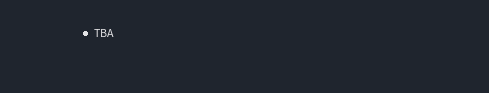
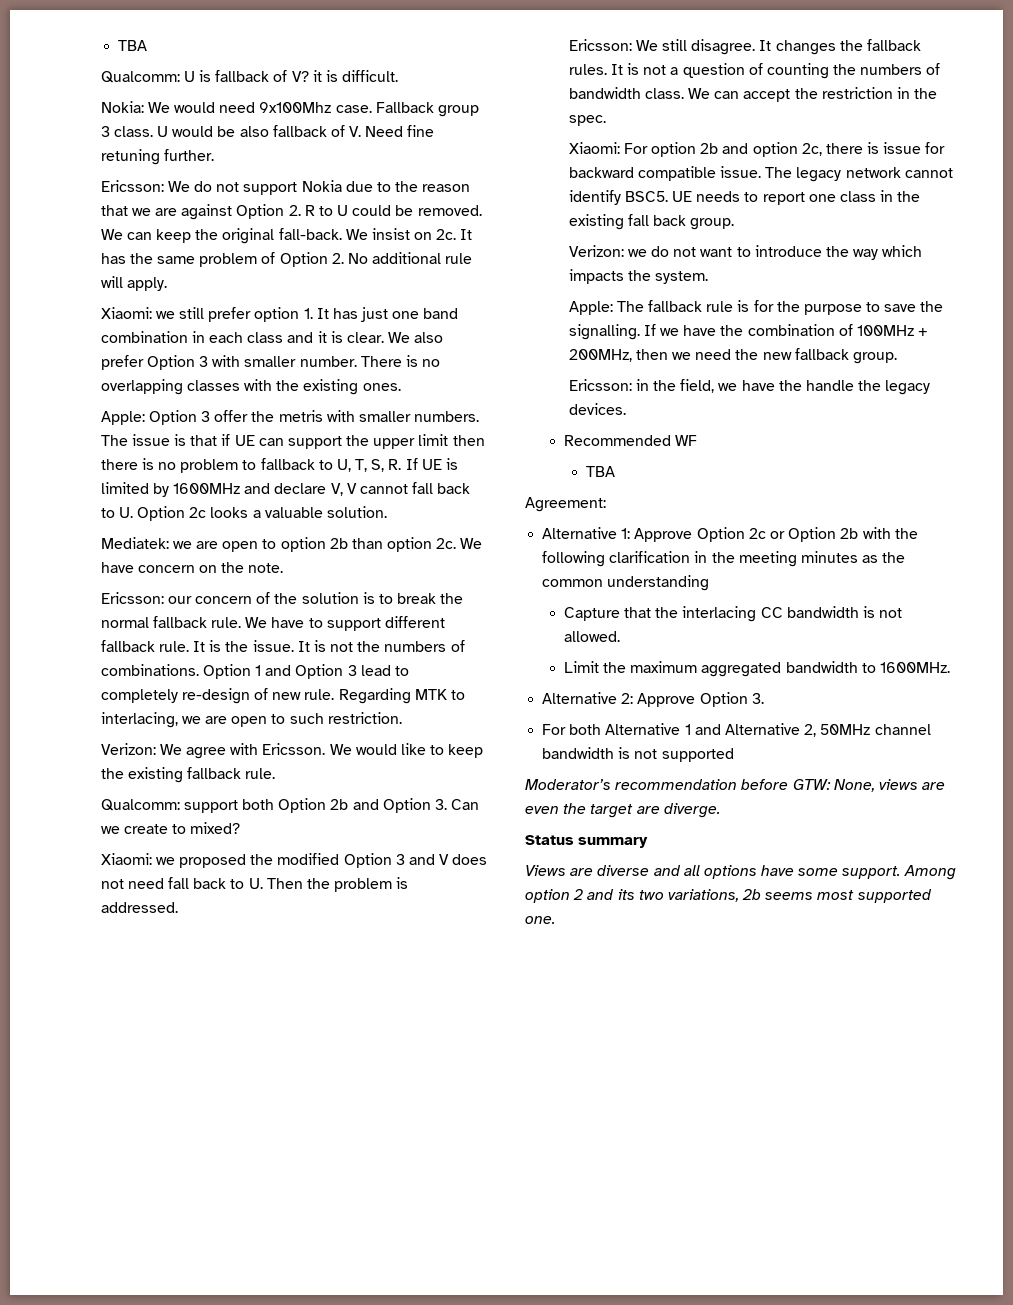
[94,29,115,37] TBA -> [117,40,147,51] [100,70,399,83] [100,101,479,117] [100,125,435,137] [100,149,214,165] [100,180,471,195] [100,204,482,220] [100,228,473,244] [100,252,473,267] [100,276,167,291] [100,307,459,322] [100,331,444,343] [100,355,441,370] [100,379,401,395] [100,410,480,425] [100,434,485,449] [100,458,459,473] [100,482,471,497] [100,506,387,521] [100,537,483,552] [100,562,284,573] [100,592,464,604] [100,616,445,631] [100,640,465,652] [100,664,409,679] [100,688,465,704] [100,712,402,728] [100,743,484,759] [100,767,276,783] [100,798,480,813] [100,822,241,834] [100,853,488,868] [100,877,409,892] [100,902,178,913] [568,39,921,55] [568,63,941,79] [568,87,938,102] [568,115,606,126] [568,142,946,157] [568,166,953,182] [568,190,921,205] [568,214,735,230] [568,245,923,260] [568,269,708,284] [568,300,944,315] [568,324,929,340] [568,348,897,364] [568,379,931,395] [568,403,626,415] [563,435,698,446] [585,466,615,477] [525,497,606,512] [542,527,918,542] [542,551,906,567] [542,575,710,591] [563,606,903,622] [563,631,620,642] [563,661,950,677] [542,692,764,707] [542,723,931,737] [542,747,734,762] [525,779,946,792] [525,803,720,818] [525,835,649,848] [525,865,956,880] [525,889,932,903] [525,916,555,924] TBA // Qualcomm: U is fallback of V? it is difficult. // Nokia: We would need 9x100Mhz case. Fallback group 3 class. U would be also fallback of V. Need fine retuning further. // Ericsson: We do not support Nokia due to the reason that we are against Option 2. R to U could be removed. We can keep the original fall-back. We insist on 2c. It has the same problem of Option 2. No additional rule will apply. // Xiaomi: we still prefer option 1. It has just one band combination in each class and it is clear. We also prefer Option 3 with smaller number. There is no overlapping classes with the existing ones. // Apple: Option 3 offer the metris with smaller numbers. The issue is that if UE can support the upper limit then there is no problem to fallback to U, T, S, R. If UE is limited by 1600MHz and declare V, V cannot fall back to U. Option 2c looks a valuable solution. // Mediatek: we are open to option 2b than option 2c. We have concern on the note. // Ericsson: our concern of the solution is to break the normal fallback rule. We have to support different fallback rule. It is the issue. It is not the numbers of combinations. Option 1 and Option 3 lead to completely re-design of new rule. Regarding MTK to interlacing, we are open to such restriction. // Verizon: We agree with Ericsson. We would like to keep the existing fallback rule. // Qualcomm: support both Option 2b and Option 3. Can we create to mixed? // Xiaomi: we proposed the modified Option 3 and V does not need fall back to U. Then the problem is addressed. // Ericsson: We still disagree. It changes the fallback rules. It is not a question of counting the numbers of bandwidth class. We can accept the restriction in the spec. // Xiaomi: For option 2b and option 2c, there is issue for backward compatible issue. The legacy network cannot identify BSC5. UE needs to report one class in the existing fall back group. // Verizon: we do not want to introduce the way which impacts the system. // Apple: The fallback rule is for the purpose to save the signalling. If we have the combination of 100MHz + 200MHz, then we need the new fallback group. // Ericsson: in the field, we have the handle the legacy devices. // Recommended WF // TBA // Agreement: // Alternative 1: Approve Option 2c or Option 2b with the following clarification in the meeting minutes as the common understanding // Capture that the interlacing CC bandwidth is not allowed. // Limit the maximum aggregated bandwidth to 1600MHz. // Alternative 2: Approve Option 3. // For both Alternative 1 and Alternative 2, 50MHz channel bandwidth is not supported // Moderator’s recommendation before GTW: None, views are even the target are diverge. // Status summary // Views are diverse and all options have some support. Among option 2 and its two variations, 2b seems most supported one.

